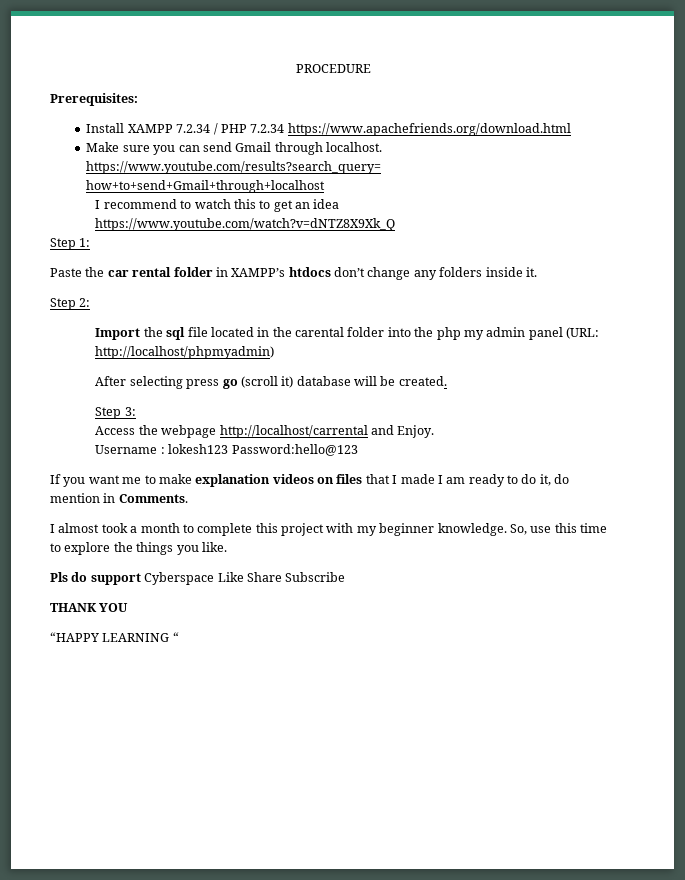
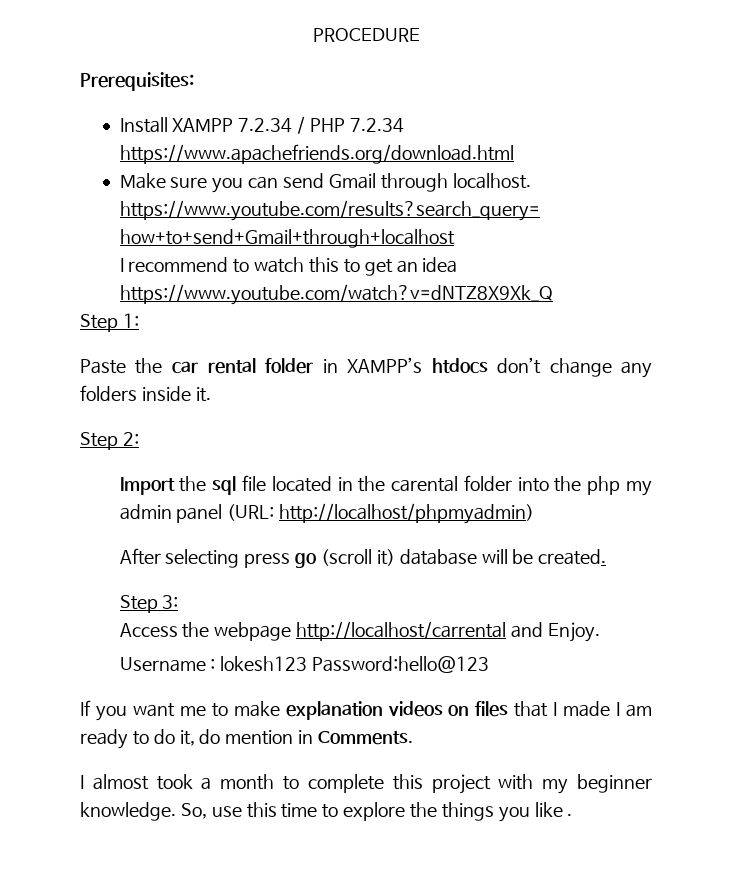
[201,542,227,552] [50,572,346,585] [50,603,129,612] [50,632,179,642] like. // Pls do support Cyberspace Like Share Subscribe // THANK YOU // “HAPPY LEARNING “ -> [534,802,573,817] like .

